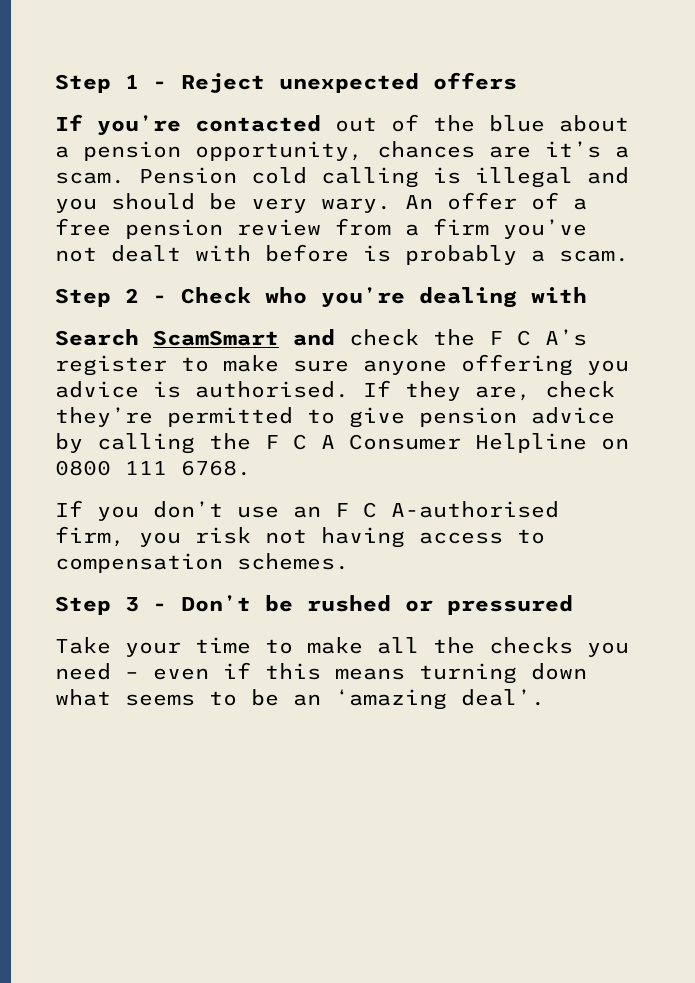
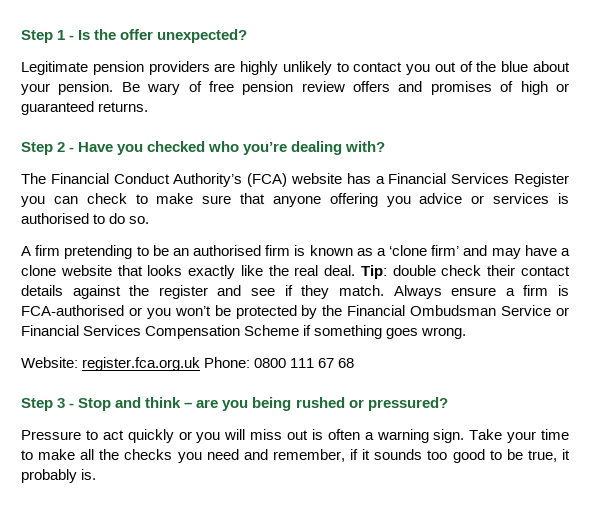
[181,72,517,93] [55,114,321,136] Reject unexpected offers // If you’re contacted -> [78,29,248,43] [21,61,431,75] Is the offer unexpected? // Legitimate pension providers are highly unlikely to contact you
[55,141,629,161] [55,167,629,188] [55,192,587,213] [55,218,587,239] [55,244,629,265] [55,287,587,308] [55,329,587,346] [55,355,167,376] a pension opportunity, chances are it’s a scam. Pension cold calling is illegal and you should be very wary. An offer of a free pension review from a firm you’ve not dealt with before is probably a scam. // Step 2 - Check who you’re dealing with // Search ScamSmart and check the F C A’s register -> [21,81,569,95] [21,101,149,115] [21,141,386,155] [21,173,570,187] [21,193,127,207] your pension. Be wary of free pension review offers and promises of high or guaranteed returns. // Step 2 - Have you checked who you’re dealing with? // The Financial Conduct Authority’s (FCA) website has a Financial Services Register you can check
(349, 366) none -> [240,193,266,204] that
[153,380,615,401] [55,407,615,428] [55,433,629,454] [55,460,251,476] [55,500,559,521] [55,526,545,548] [55,553,349,573] [55,595,573,615] is authorised. If they are, check they’re permitted to give pension advice by calling the F C A Consumer Helpline on 0800 111 6768. // If you don’t use an F C A-authorised firm, you risk not having access to compensation schemes. // Step 3 - Don’t be rushed or pressured // -> [471,193,569,204] [21,213,150,224] [21,245,571,259] [21,265,570,279] [21,285,570,299] [21,305,570,319] [21,325,467,339] [21,357,355,371] [21,397,448,411] [21,429,465,443] or services is authorised to do so. // A firm pretending to be an authorised firm is known as a ‘clone firm’ and may have a clone website that looks exactly like the real deal. Tip: double check their contact details against the register and see if they match. Always ensure a firm is FCA-authorised or you won’t be protected by the Financial Ombudsman Service or Financial Services Compensation Scheme if something goes wrong. // Website: register.fca.org.uk Phone: 0800 111 67 68 // Step 3 - Stop and think – are you being rushed or pressured? // Pressure to act quickly or you will miss out is often a warning sign.
[125,662,587,684] [55,689,545,710] – even if this means turning down what seems to be an ‘amazing deal’. -> [243,449,571,463] [21,469,97,483] and remember, if it sounds too good to be true, it probably is.

